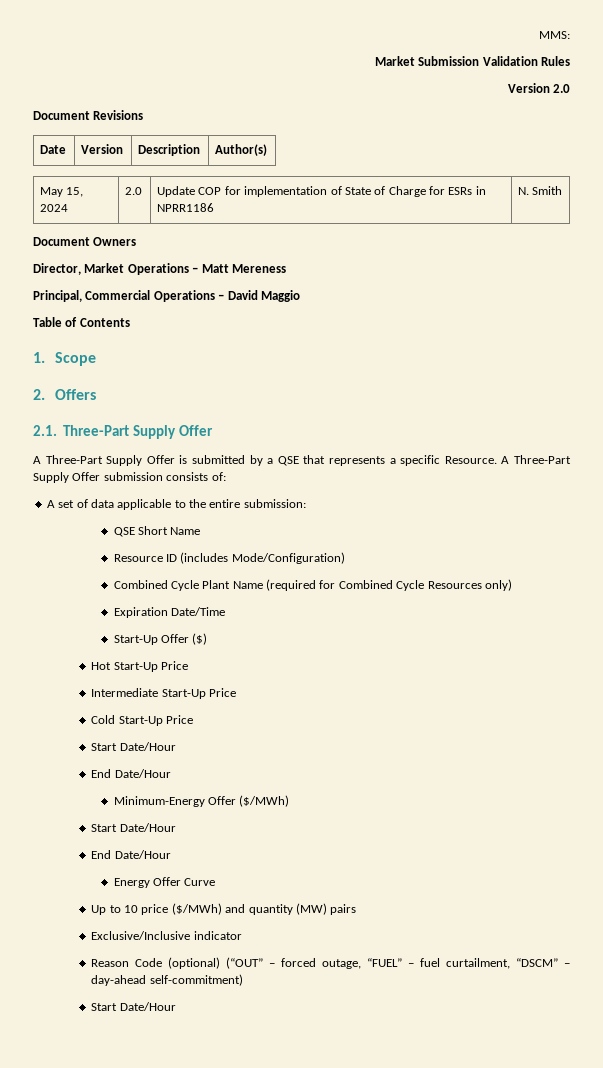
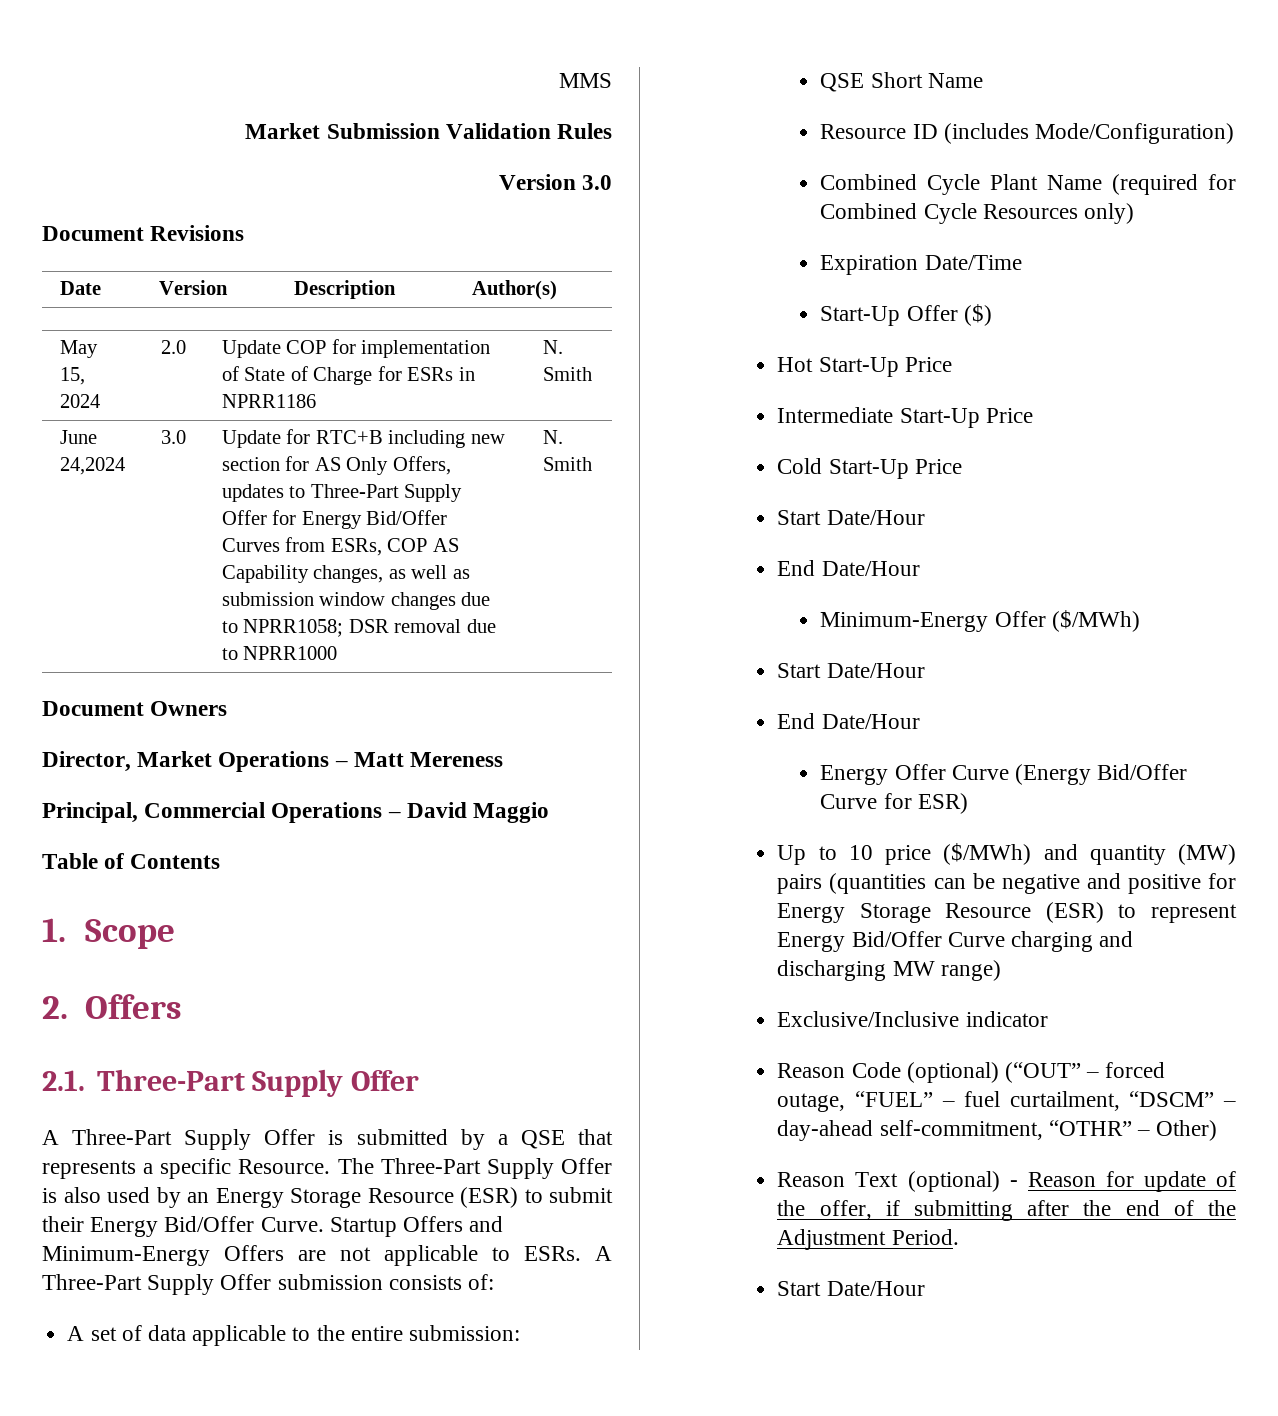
[539,31,570,39] MMS: -> [559,73,612,88] MMS
[553,84,570,93] 2.0 -> [582,175,612,190] 3.0
(563, 190) none -> [59,430,97,444] [59,457,125,475] [160,430,186,444] [221,429,505,448] [221,456,451,475] [221,484,463,502] [221,510,448,529] [221,537,459,556] [221,565,470,583] [221,592,491,610] [221,619,496,637] [221,646,338,660] [542,430,563,444] [542,457,592,471] // June 24,2024 | 3.0 | Update for RTC+B including new section for AS Only Offers, updates to Three-Part Supply Offer for Energy Bid/Offer Curves from ESRs, COP AS Capability changes, as well as submission window changes due to NPRR1058; DSR removal due to NPRR1000 | N. Smith
(497, 460) none -> [337,1158,613,1179] [42,1187,613,1208] [42,1216,504,1237] [42,1245,581,1266] The Three-Part Supply Offer is also used by an Energy Storage Resource (ESR) to submit their Energy Bid/Offer Curve. Startup Offers and Minimum-Energy Offers are not applicable to ESRs.
(216, 882) none -> [1015,764,1188,785] [820,793,968,814] (Energy Bid/Offer Curve for ESR)
(357, 909) none -> [829,873,1236,894] [777,902,1237,923] [777,931,1134,952] [777,960,1001,981] (quantities can be negative and positive for Energy Storage Resource (ESR) to represent Energy Bid/Offer Curve charging and discharging MW range)
[149,974,243,986] self-commitment) -> [879,1120,1218,1141] [777,1171,1236,1192] [777,1200,1236,1221] [777,1229,959,1250] self-commitment, “OTHR” – Other) // Reason Text (optional) - Reason for update of the offer, if submitting after the end of the Adjustment Period.

